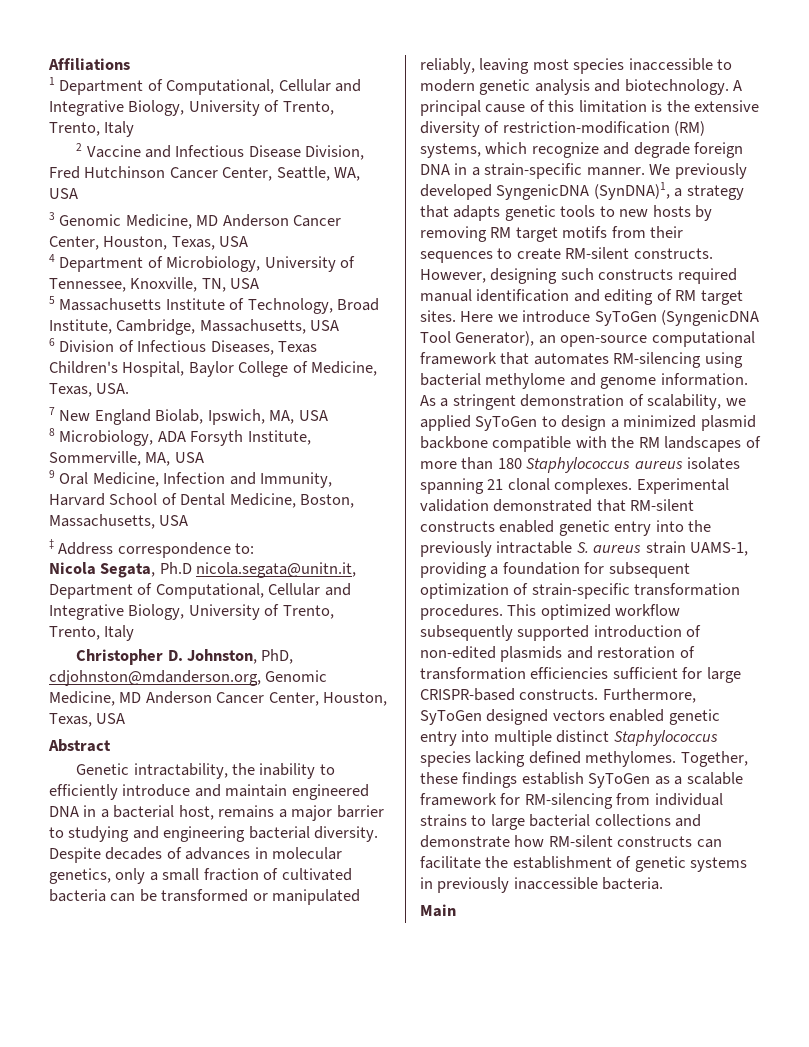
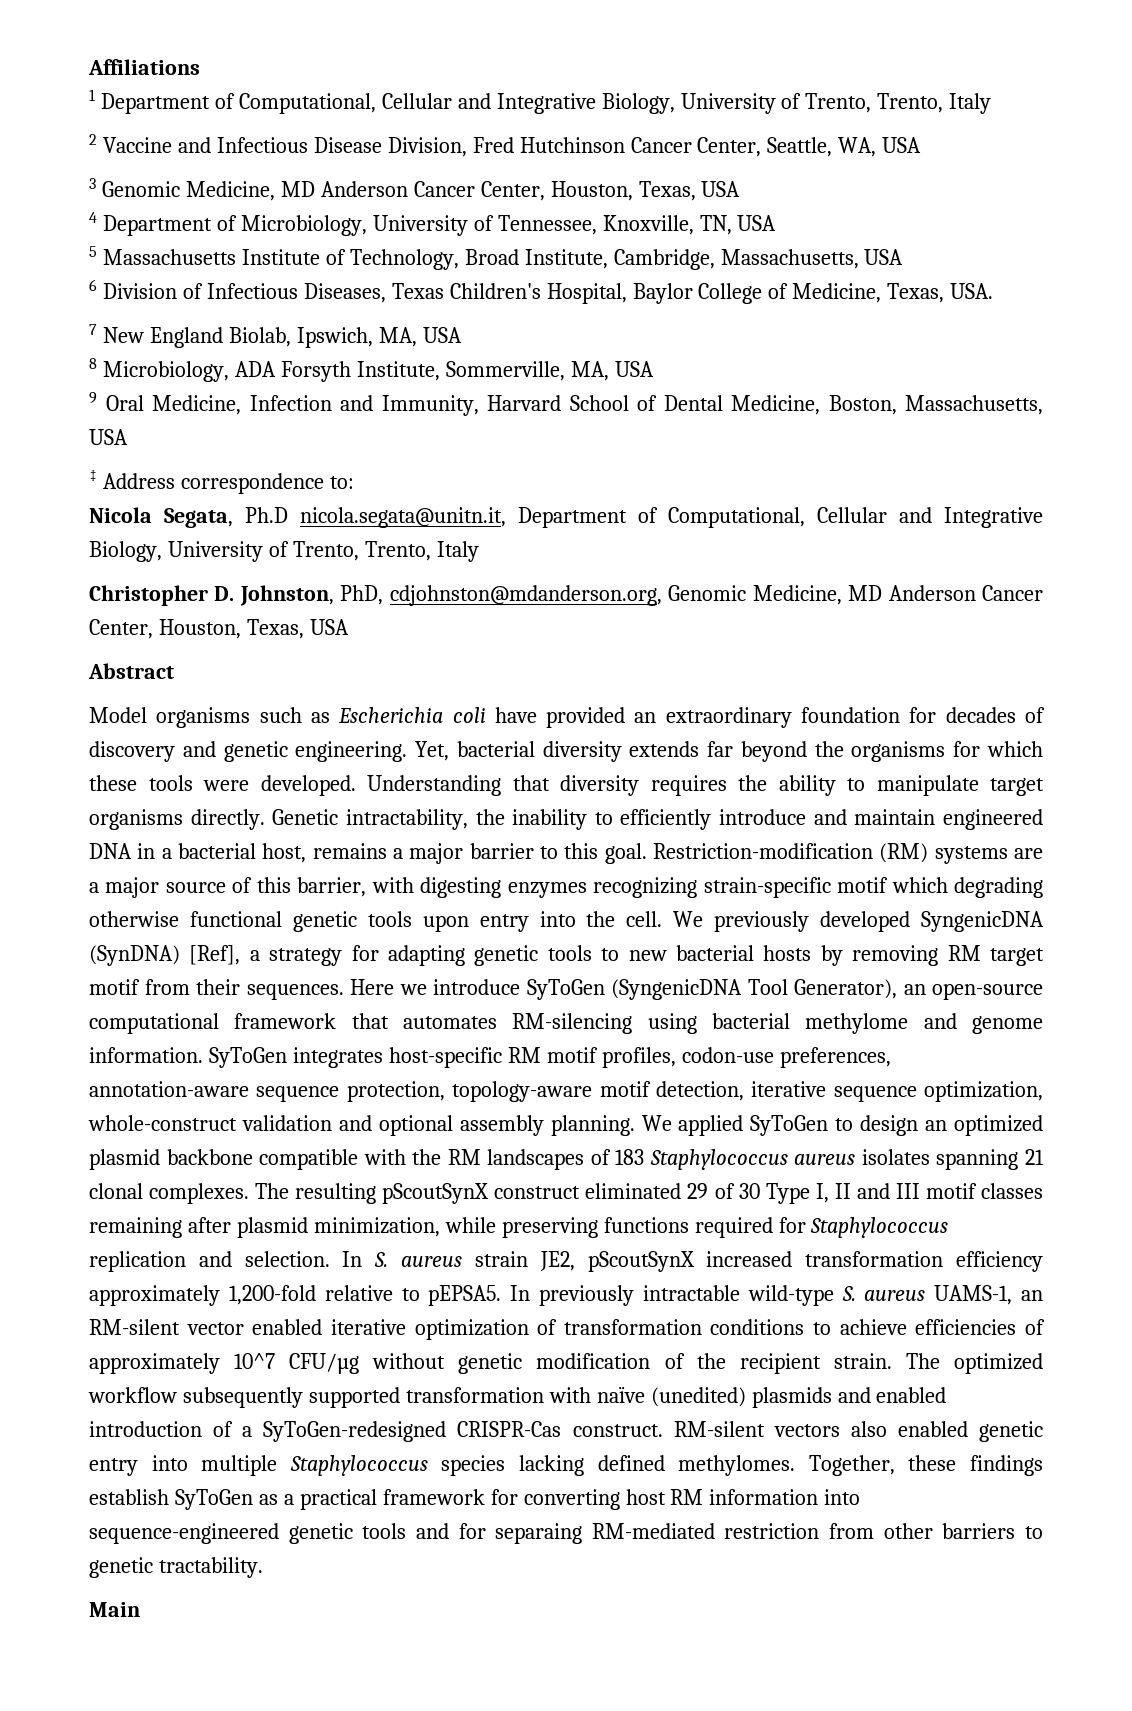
(111, 745) none -> [89,707,1045,728] [89,741,1043,762] [89,775,1044,796] [89,809,265,830] Model organisms such as Escherichia coli have provided an extraordinary foundation for decades of discovery and genetic engineering. Yet, bacterial diversity extends far beyond the organisms for which these tools were developed. Understanding that diversity requires the ability to manipulate target organisms directly.
[68,826,379,842] [49,847,343,863] [49,868,352,884] [49,889,361,905] [420,58,733,74] [420,79,743,95] [420,100,760,116] [420,121,706,137] [420,142,744,158] [420,163,747,179] [420,182,744,200] [420,205,501,221] studying and engineering bacterial diversity. Despite decades of advances in molecular genetics, only a small fraction of cultivated bacteria can be transformed or manipulated reliably, leaving most species inaccessible to modern genetic analysis and biotechnology. A principal cause of this limitation is the extensive diversity of restriction-modification (RM) systems, which recognize and degrade foreign DNA in a strain-specific manner. We previously developed SyngenicDNA (SynDNA)1, a strategy that adapts -> [564,843,1043,864] [89,877,1043,898] [89,911,1044,932] [89,945,465,966] this goal. Restriction-modification (RM) systems are a major source of this barrier, with digesting enzymes recognizing strain-specific motif which degrading otherwise functional genetic tools upon entry into the cell. We previously developed SyngenicDNA (SynDNA) [Ref], a strategy for adapting
(649, 213) none -> [675,945,754,961] bacterial
[562,226,608,238] motifs -> [89,979,140,995] motif
[420,247,713,263] [420,268,737,284] [420,289,743,305] [420,310,456,322] sequences to create RM-silent constructs. However, designing such constructs required manual identification and editing of RM target sites. -> [246,984,344,1000] sequences.
[420,394,746,410] As a stringent demonstration of scalability, we -> [208,1047,891,1068] [89,1081,1043,1102] [88,1115,672,1136] SyToGen integrates host-specific RM motif profiles, codon-use preferences, annotation-aware sequence protection, topology-aware motif detection, iterative sequence optimization, whole-construct validation and optional assembly planning. We
[610,415,697,428] a minimized -> [925,1115,1043,1136] an optimized
[420,457,522,470] more than 180 -> [615,1149,645,1165] 183
[636,478,729,494] [420,499,695,512] [420,520,712,536] [420,541,749,557] [420,562,690,578] [420,583,741,599] [420,604,681,620] [420,625,702,641] [420,646,695,662] [420,667,741,683] [420,688,696,703] [420,709,605,725] Experimental validation demonstrated that RM-silent constructs enabled genetic entry into the previously intractable S. aureus strain UAMS-1, providing a foundation for subsequent optimization of strain-specific transformation procedures. This optimized workflow subsequently supported introduction of non-edited plasmids and restoration of transformation efficiencies sufficient for large CRISPR-based constructs. Furthermore, SyToGen designed vectors -> [255,1183,1043,1204] [89,1217,949,1238] [89,1251,1043,1272] [89,1285,1044,1306] [89,1319,1045,1340] [89,1353,1043,1374] [88,1387,947,1408] [89,1421,887,1442] The resulting pScoutSynX construct eliminated 29 of 30 Type I, II and III motif classes remaining after plasmid minimization, while preserving functions required for Staphylococcus replication and selection. In S. aureus strain JE2, pScoutSynX increased transformation efficiency approximately 1,200-fold relative to pEPSA5. In previously intractable wild-type S. aureus UAMS-1, an RM-silent vector enabled iterative optimization of transformation conditions to achieve efficiencies of approximately 10^7 CFU/µg without genetic modification of the recipient strain. The optimized workflow subsequently supported transformation with naïve (unedited) plasmids and enabled introduction of a SyToGen-redesigned CRISPR-Cas construct. RM-silent vectors also
[556,730,610,743] distinct -> (278, 1465) none
[686,772,743,785] scalable -> [299,1489,377,1510] practical
[524,793,723,809] [420,814,702,830] [420,835,722,848] [420,856,748,872] [420,877,664,893] RM-silencing from individual strains to large bacterial collections and demonstrate how RM-silent constructs can facilitate the establishment of genetic systems in previously inaccessible bacteria. -> [523,1489,861,1510] [89,1523,1043,1544] [89,1557,263,1578] converting host RM information into sequence-engineered genetic tools and for separaing RM-mediated restriction from other barriers to genetic tractability.

